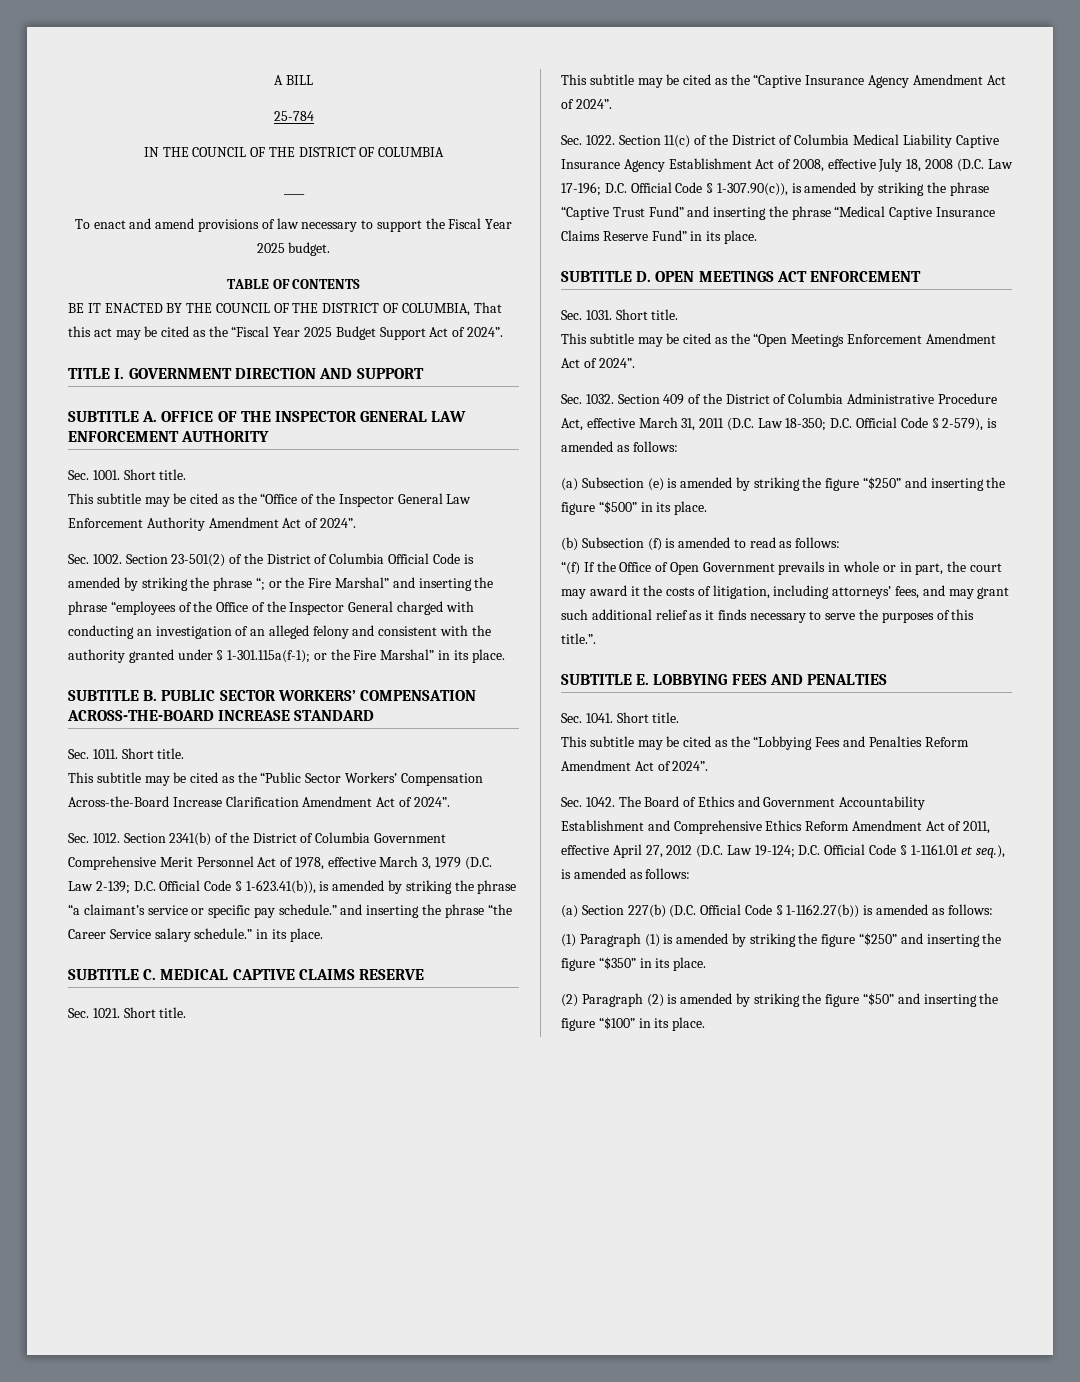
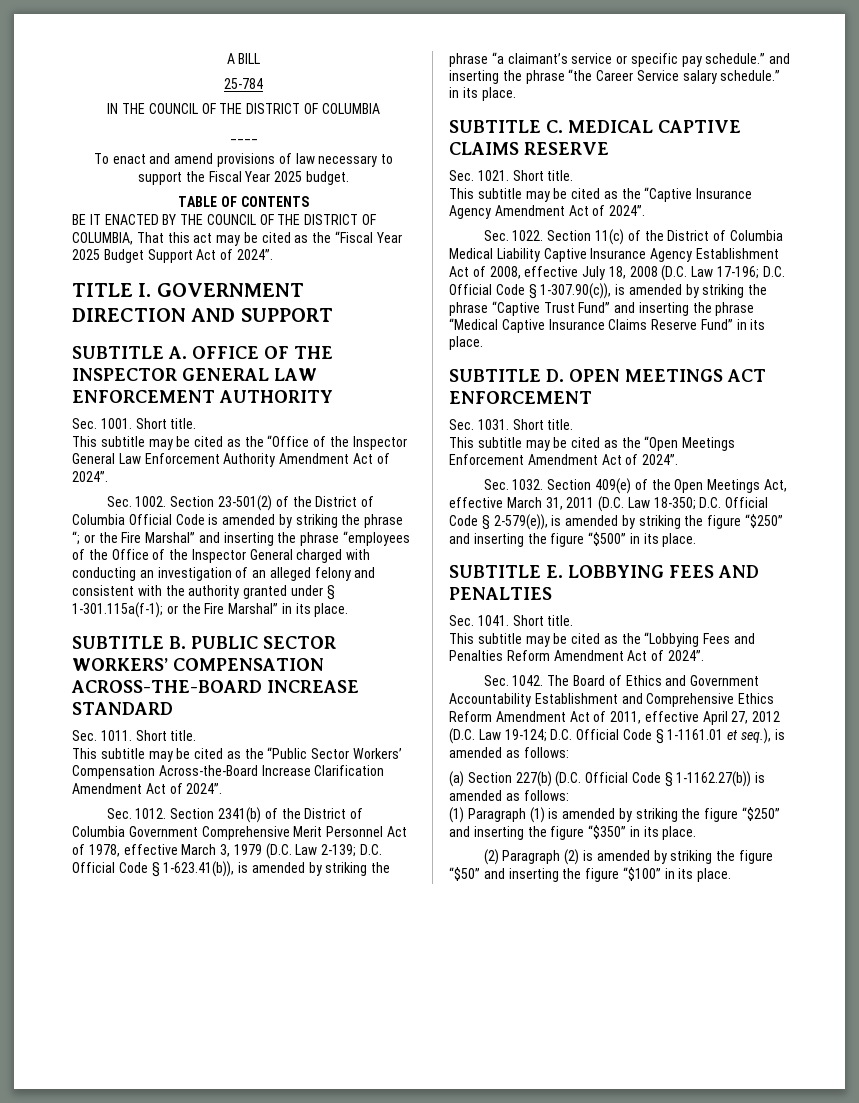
[663,393,997,405] 409 of the District of Columbia Administrative Procedure -> [594,478,761,494] 409(e) of the Open Meetings
[942,418,998,431] [561,441,678,452] [561,477,664,491] 2-579), is amended as follows: // (a) Subsection (e) -> [493,514,548,530] 2-579(e)),
[561,537,841,551] [561,561,1002,575] [561,585,1010,599] [561,609,975,623] [561,633,596,644] // (b) Subsection (f) is amended to read as follows: // “(f) If the Office of Open Government prevails in whole or in part, the court may award it the costs of litigation, including attorneys’ fees, and may grant such additional relief as it finds necessary to serve the purposes of this title.”. -> (697, 540) none

